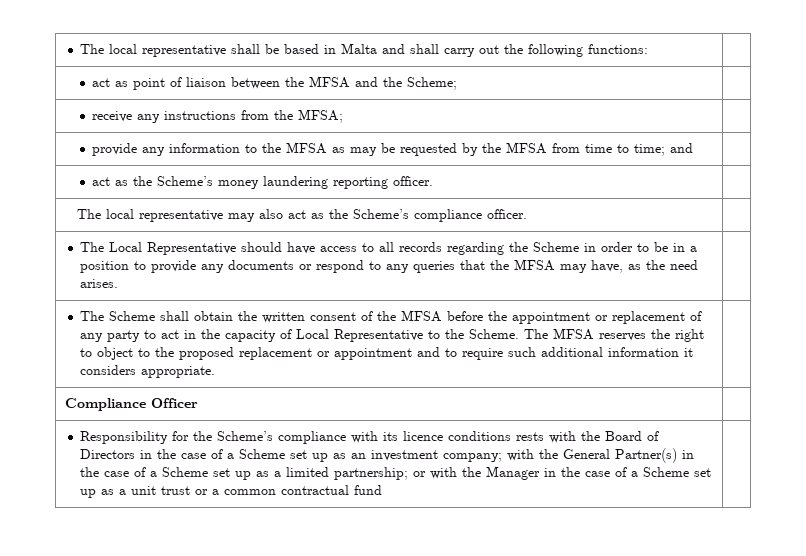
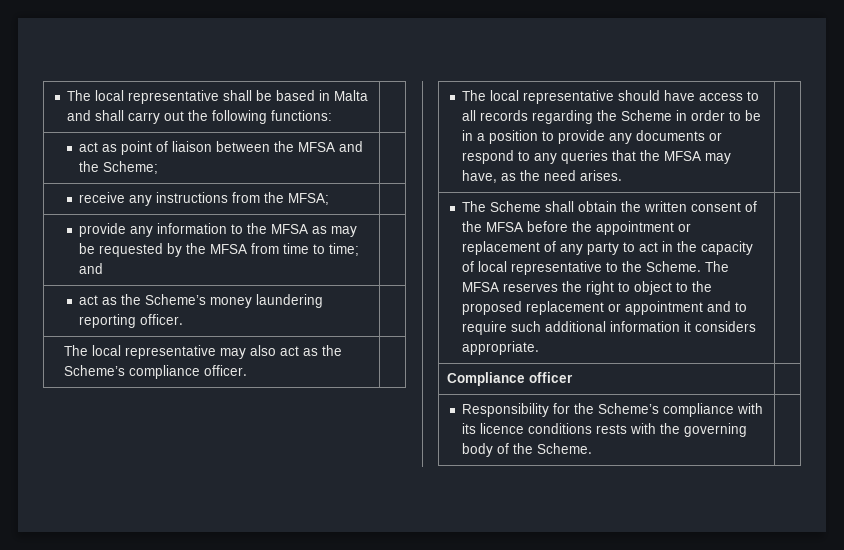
[108,242,236,255] Local Representative -> [490,90,615,104] local representative
[295,329,423,342] Local Representative -> [478,261,603,275] local representative
[151,398,199,408] Officer -> [529,372,574,383] officer
[604,431,659,441] [79,448,694,463] [79,466,711,480] [79,485,382,498] Board of Directors in the case of a Scheme set up as an investment company; with the General Partner(s) in the case of a Scheme set up as a limited partnership; or with the Manager in the case of a Scheme set up as a unit trust or a common contractual fund -> [684,423,748,437] [462,443,593,457] governing body of the Scheme.

